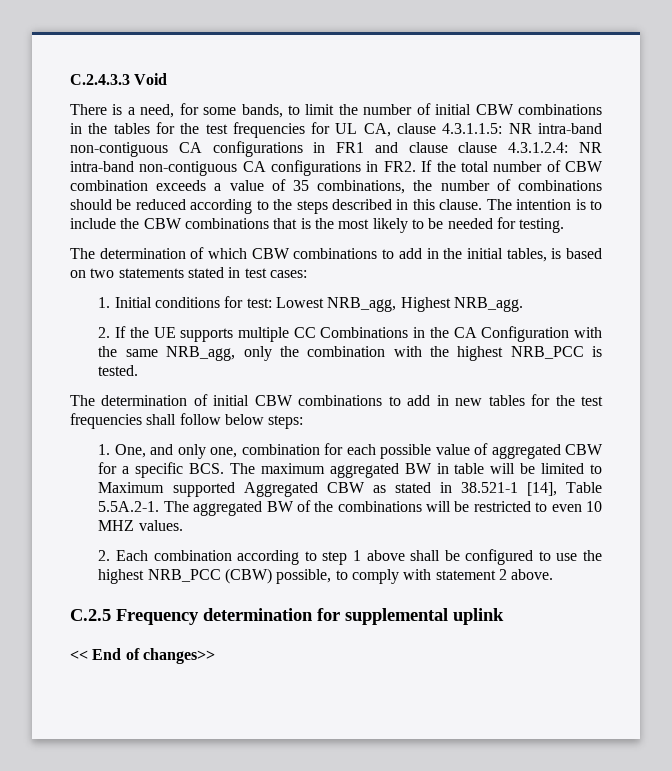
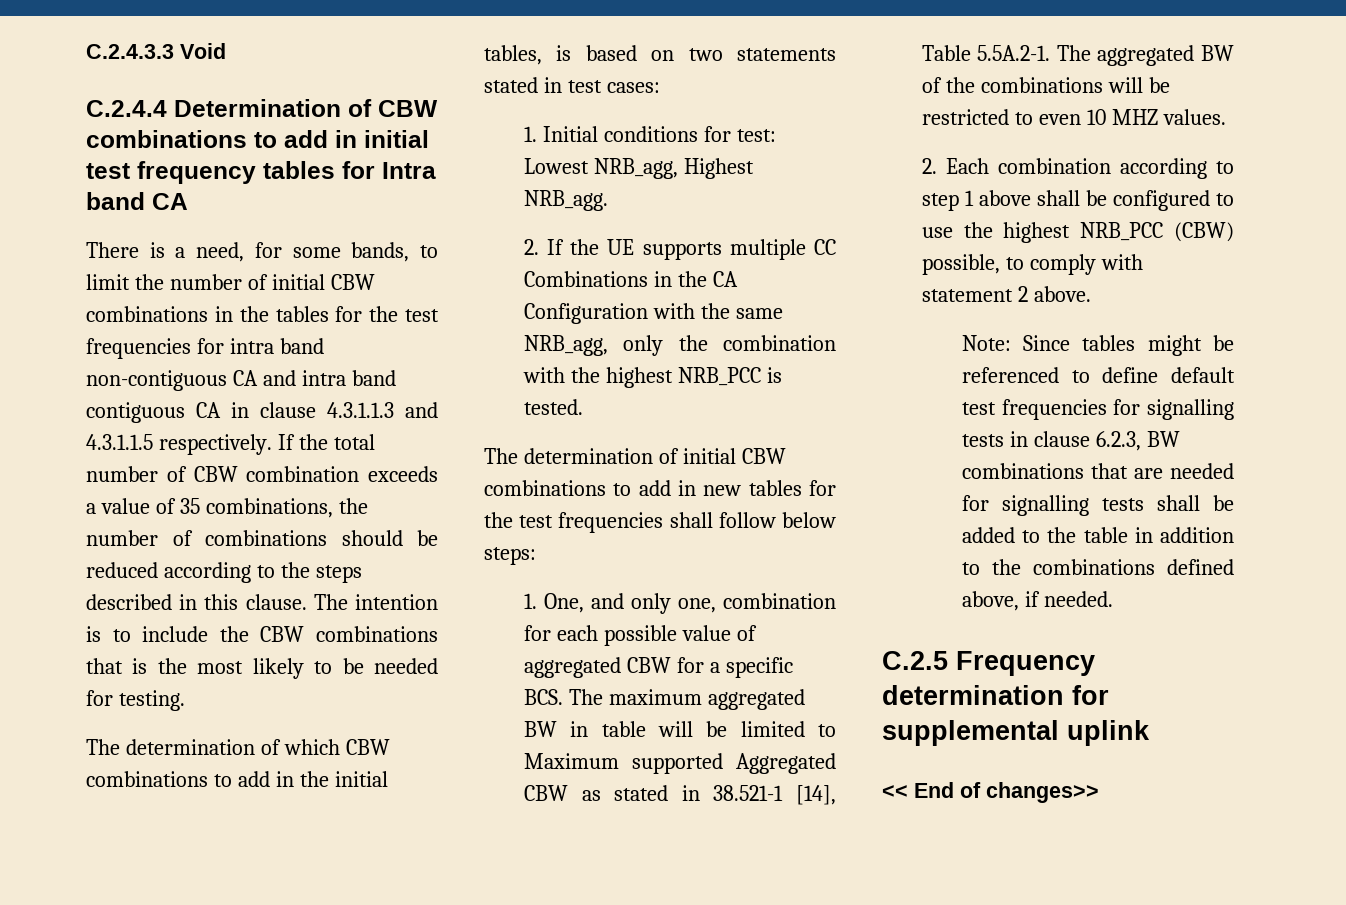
(168, 79) none -> [86,99,438,117] [86,130,429,148] [86,161,436,184] [86,192,188,210] // C.2.4.4 Determination of CBW combinations to add in initial test frequency tables for Intra band CA
[335,123,603,137] [70,141,602,157] [70,160,416,176] UL CA, clause 4.3.1.1.5: NR intra-band non-contiguous CA configurations in FR1 and clause clause 4.3.1.2.4: NR intra-band non-contiguous CA configurations in FR2. -> [229,338,324,354] [86,370,396,391] [86,402,438,423] [86,434,272,455] intra band non-contiguous CA and intra band contiguous CA in clause 4.3.1.1.3 and 4.3.1.1.5 respectively.
(554, 574) none -> [961,335,1234,356] [961,367,1235,383] [961,399,1234,420] [961,431,1180,451] [961,463,1234,479] [961,495,1234,516] [961,527,1234,543] [961,559,1234,575] [961,591,1113,611] // Note: Since tables might be referenced to define default test frequencies for signalling tests in clause 6.2.3, BW combinations that are needed for signalling tests shall be added to the table in addition to the combinations defined above, if needed.

